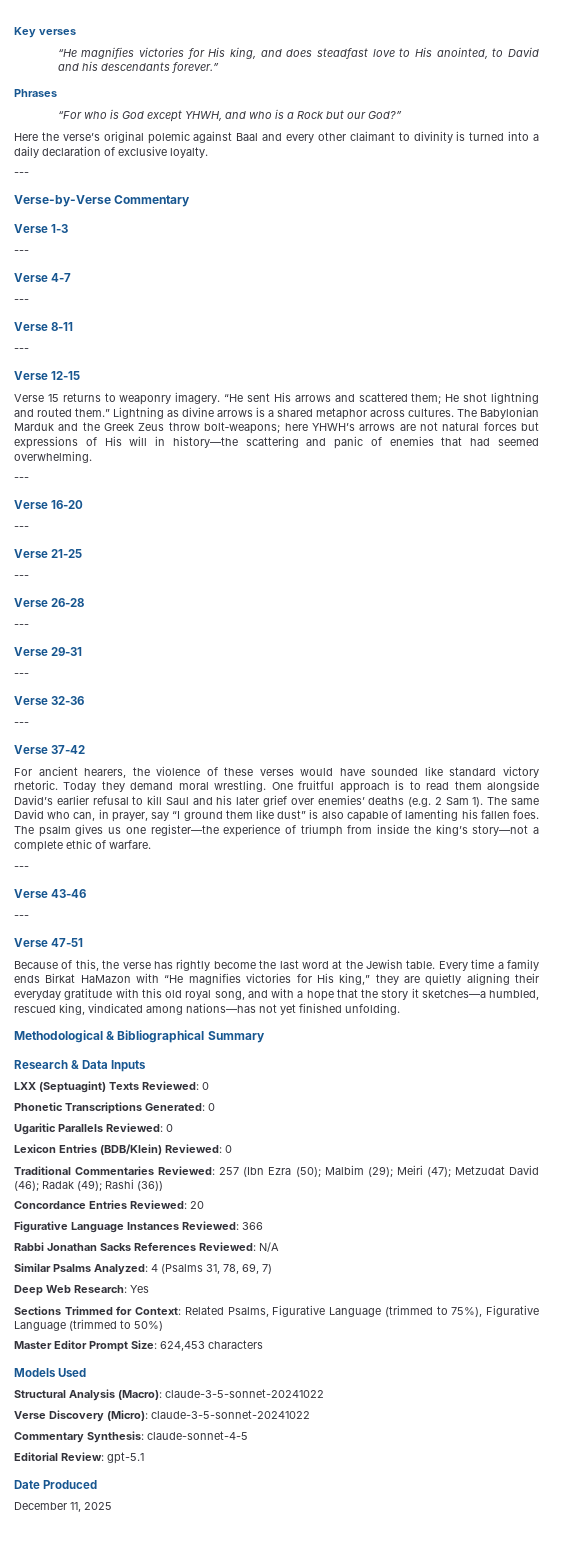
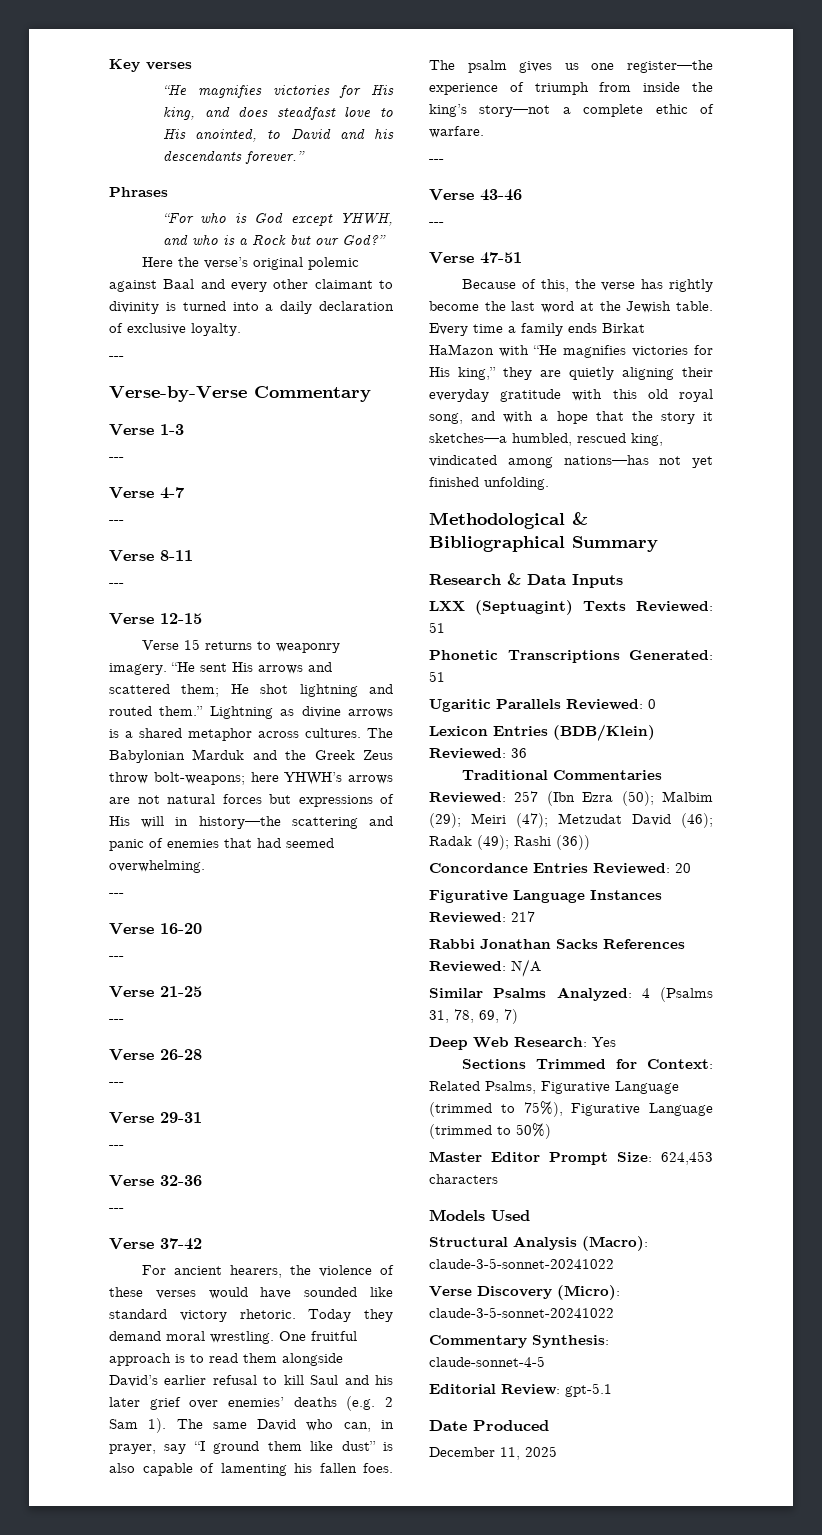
[202,1082,209,1090] 0 -> [429,622,445,633] 51
[208,1103,215,1111] 0 -> [429,671,445,682] 51
[225,1145,232,1153] 0 -> [511,748,527,758] 36
[242,1222,263,1230] 366 -> [511,911,535,922] 217

